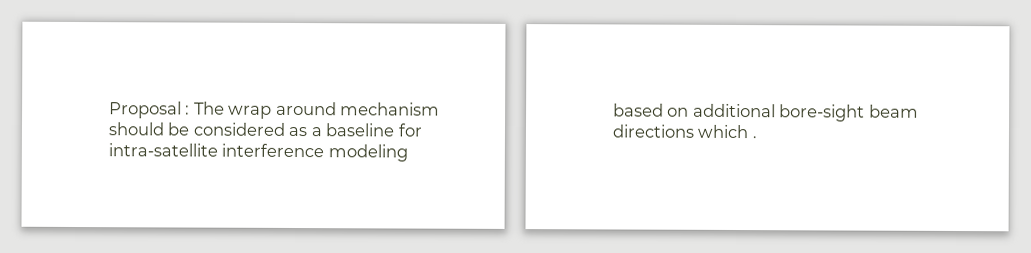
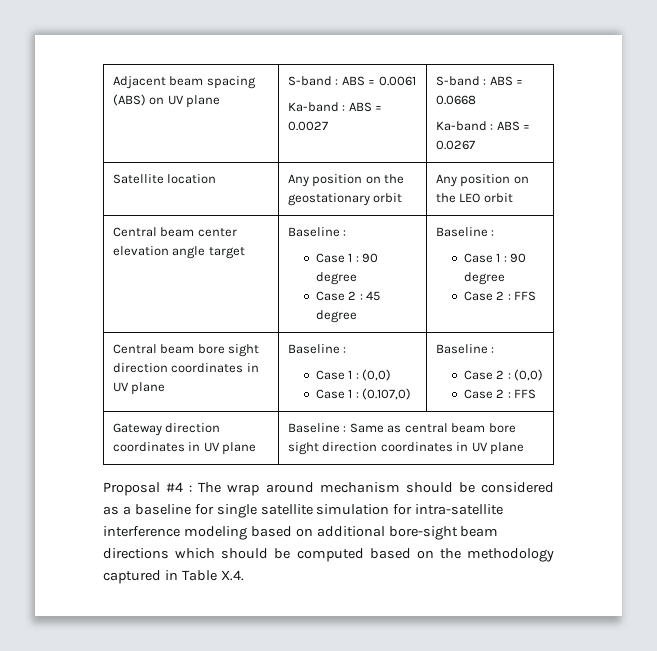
[109,101,182,119] Proposal -> [112,76,256,89] [112,94,221,108] [287,76,416,86] [287,102,383,112] [287,121,328,131] [435,76,524,86] [435,95,476,105] [435,121,531,131] [435,140,475,150] [112,174,217,184] [287,174,405,187] [287,193,403,206] [435,174,529,187] [435,193,513,203] [112,227,237,237] [112,246,245,259] [287,227,347,237] [315,253,379,263] [315,272,357,285] [315,291,381,301] [315,310,357,323] [435,227,495,237] [463,253,527,263] [463,272,505,285] [463,291,537,301] [112,344,260,357] [112,363,259,373] [112,382,166,395] [287,344,347,354] [315,369,392,381] [315,388,412,400] [435,344,495,354] [463,369,544,381] [463,389,537,399] [112,423,221,436] [112,442,257,455] [287,423,516,433] [287,442,525,455] [103,482,184,496] Adjacent beam spacing (ABS) on UV plane | S-band : ABS = 0.0061 // Ka-band : ABS = 0.0027 | S-band : ABS = 0.0668 // Ka-band : ABS = 0.0267 // Satellite location | Any position on the geostationary orbit | Any position on the LEO orbit // Central beam center elevation angle target | Baseline : // Case 1 : 90 degree // Case 2 : 45 degree | Baseline : // Case 1 : 90 degree // Case 2 : FFS // Central beam bore sight direction coordinates in UV plane | Baseline : // Case 1 : (0,0) // Case 1 : (0.107,0) | Baseline : // Case 2 : (0,0) // Case 2 : FFS // Gateway direction coordinates in UV plane | Baseline : Same as central beam bore sight direction coordinates in UV plane // Proposal #4
(423, 130) none -> [216,504,413,518] single satellite simulation for
[751,136,757,139] . -> [221,548,554,562] [103,570,244,584] should be computed based on the methodology captured in Table X.4.

